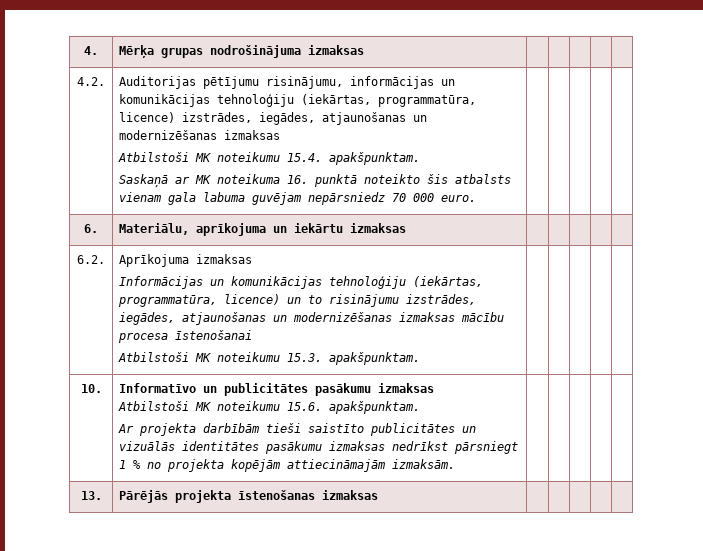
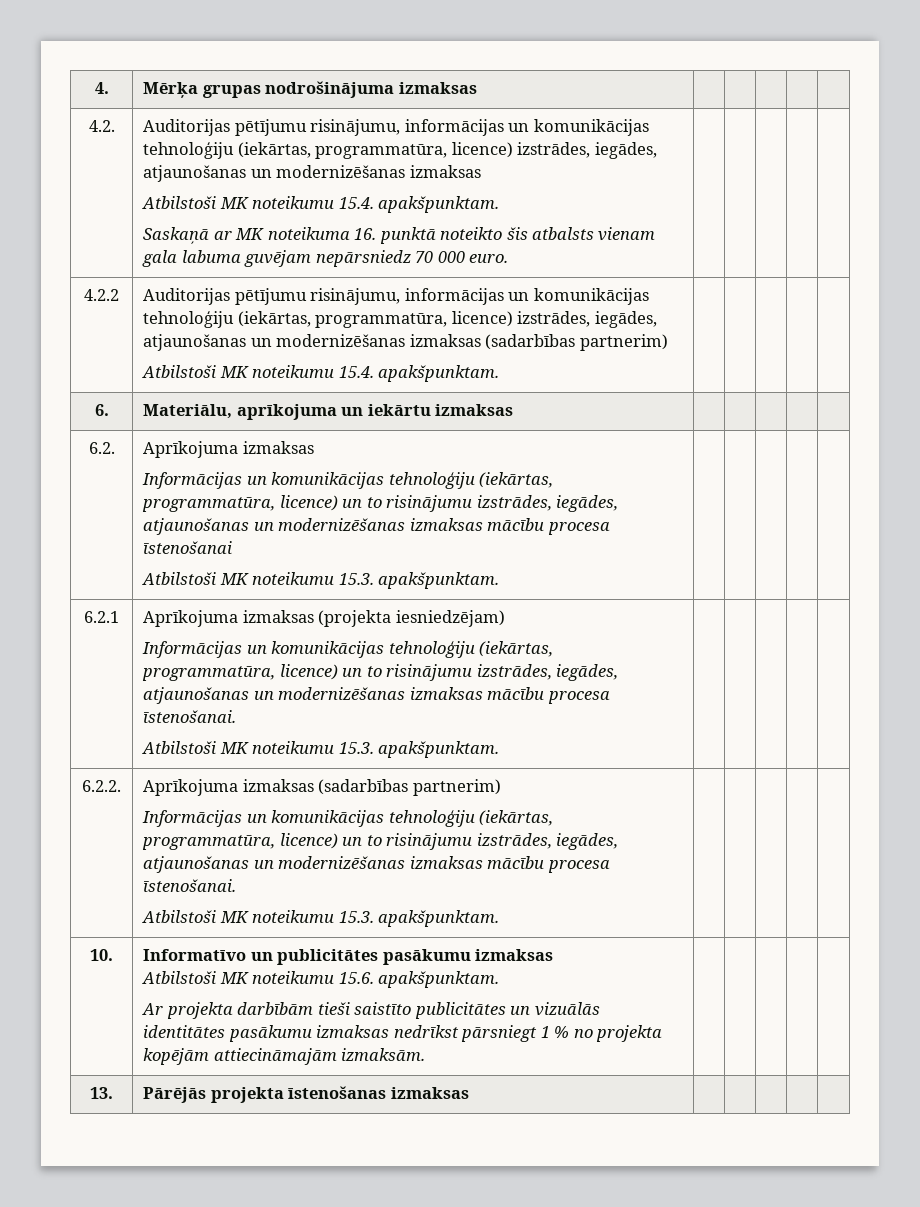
(477, 198) none -> [84,289,119,301] [143,288,649,305] [143,311,657,328] [143,334,668,351] [142,365,500,382] // 4.2.2 | Auditorijas pētījumu risinājumu, informācijas un komunikācijas tehnoloģiju (iekārtas, programmatūra, licence) izstrādes, iegādes, atjaunošanas un modernizēšanas izmaksas (sadarbības partnerim) // Atbilstoši MK noteikumu 15.4. apakšpunktam. | | | | |
(421, 358) none -> [84,611,119,623] [143,610,505,627] [142,641,554,658] [142,664,619,681] [143,687,610,704] [143,710,237,723] [142,741,500,758] [82,780,121,792] [143,779,501,796] [142,810,554,827] [142,833,619,850] [143,856,610,873] [143,879,237,892] [142,910,500,927] // 6.2.1 | Aprīkojuma izmaksas (projekta iesniedzējam) // Informācijas un komunikācijas tehnoloģiju (iekārtas, programmatūra, licence) un to risinājumu izstrādes, iegādes, atjaunošanas un modernizēšanas izmaksas mācību procesa īstenošanai. // Atbilstoši MK noteikumu 15.3. apakšpunktam. | | | | | // 6.2.2. | Aprīkojuma izmaksas (sadarbības partnerim) // Informācijas un komunikācijas tehnoloģiju (iekārtas, programmatūra, licence) un to risinājumu izstrādes, iegādes, atjaunošanas un modernizēšanas izmaksas mācību procesa īstenošanai. // Atbilstoši MK noteikumu 15.3. apakšpunktam. | | | | |

